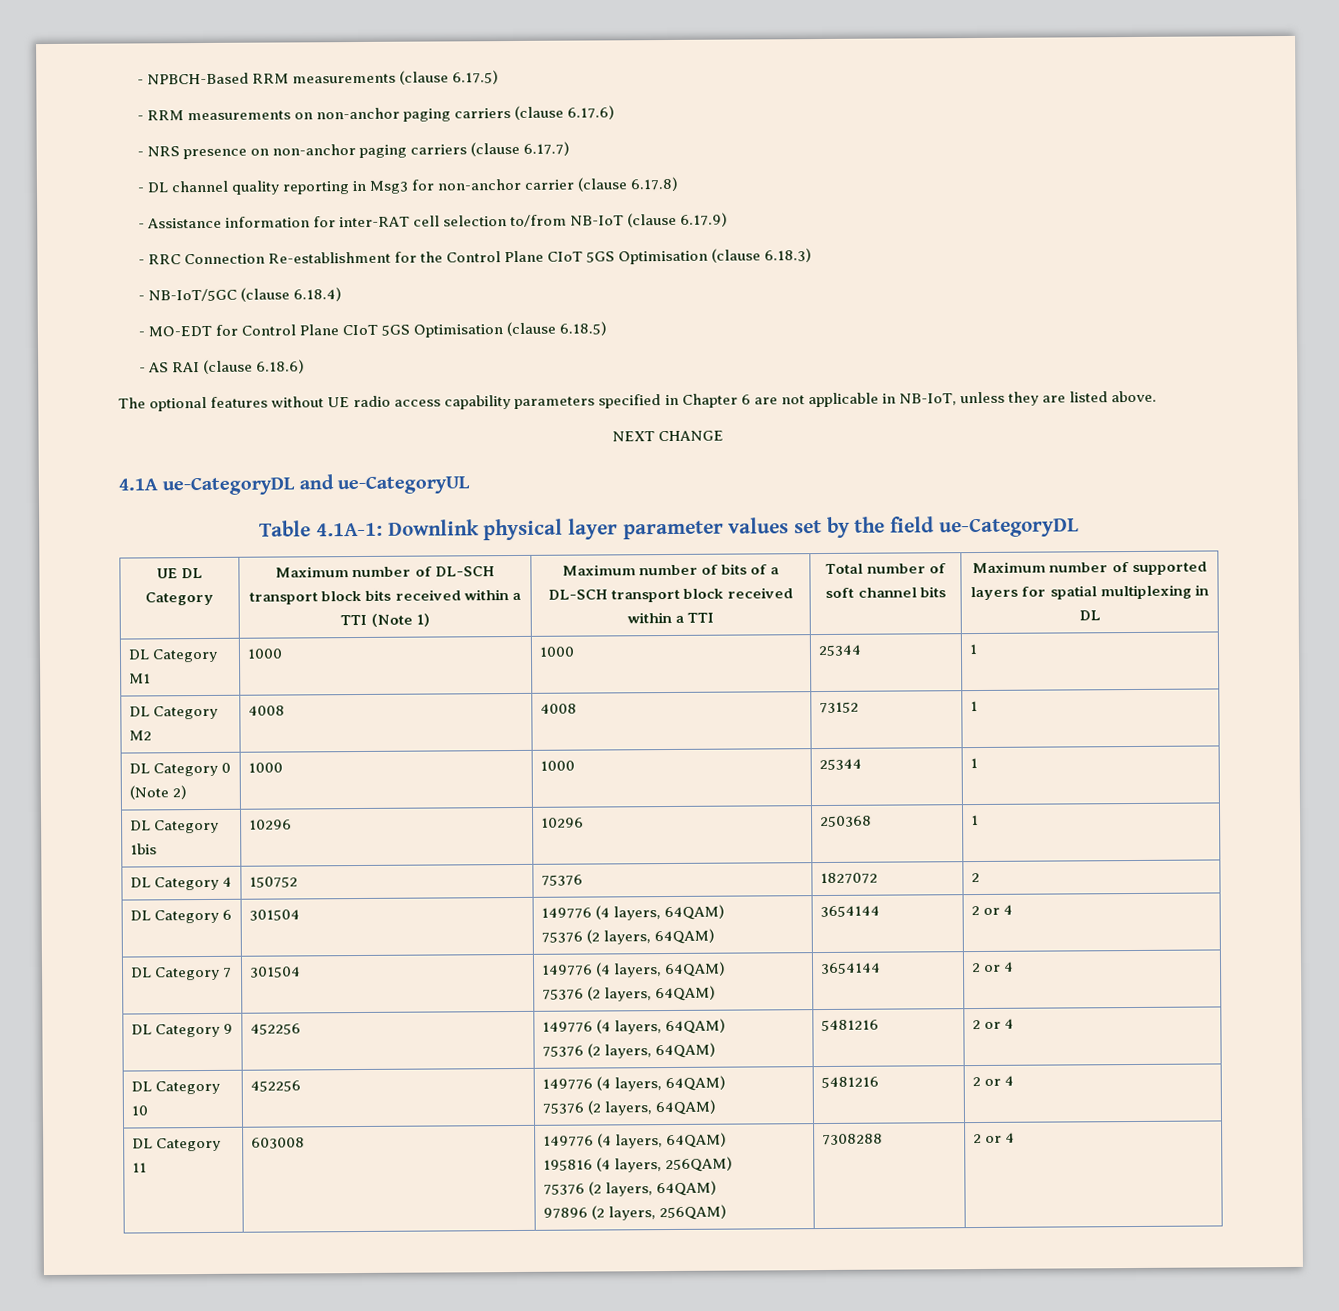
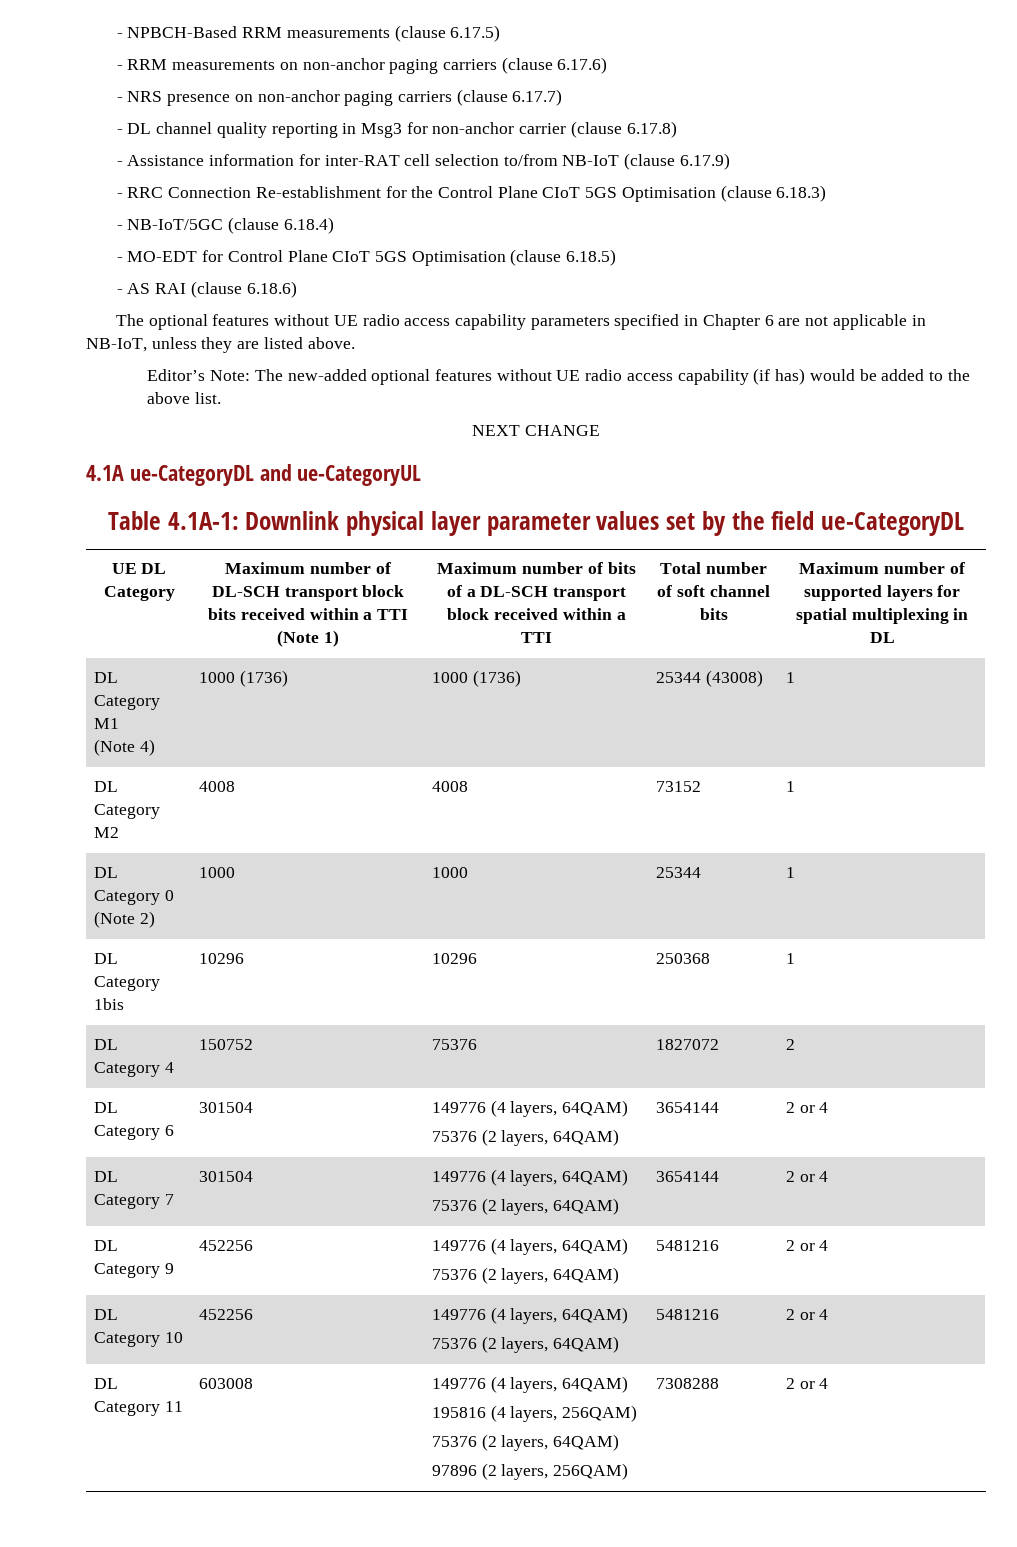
(1158, 396) none -> [147,368,970,385] [147,392,222,404] // Editor’s Note: The new-added optional features without UE radio access capability (if has) would be added to the above list.
[247,648,284,659] [539,646,576,657] [818,644,863,657] | 1000 | 1000 | 25344 -> [93,739,155,756] [198,670,288,687] [431,670,521,687] [655,670,763,687] // (Note 4) | 1000 (1736) | 1000 (1736) | 25344 (43008)

